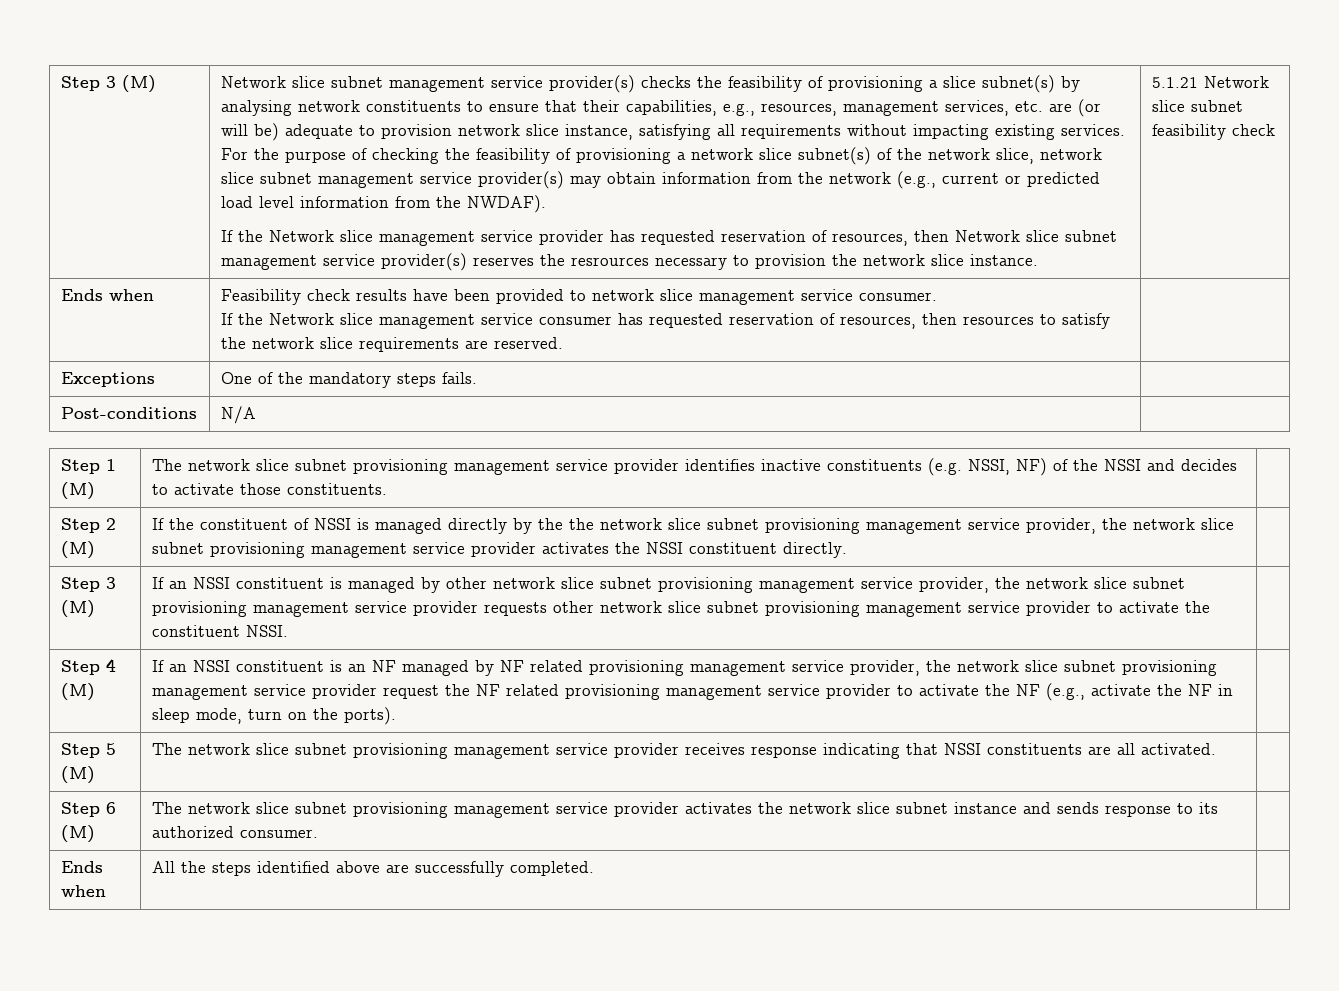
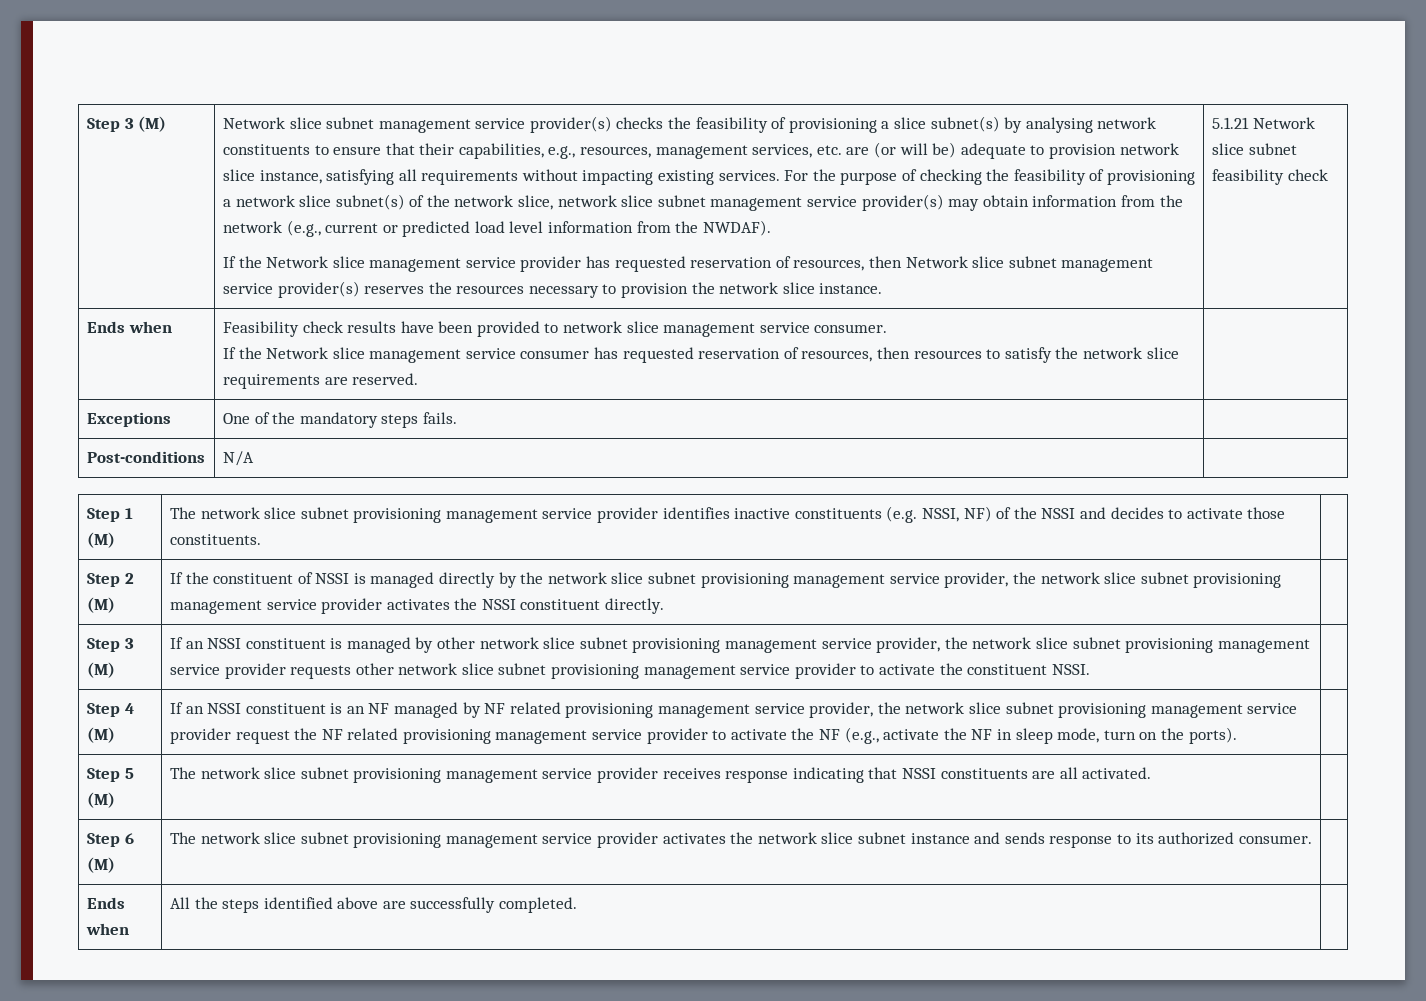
[570,257,649,266] resrources -> [456,285,525,294] resources
[568,518,594,530] the -> (544, 578) none

